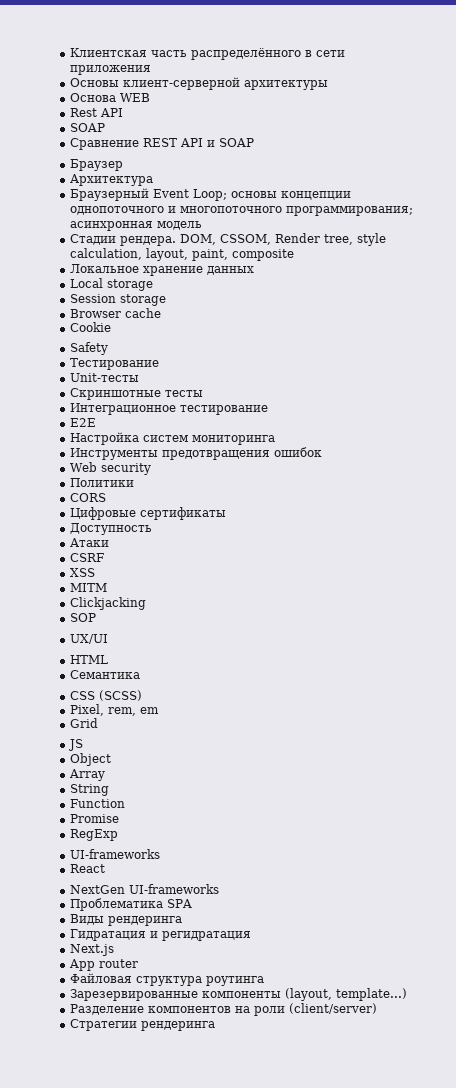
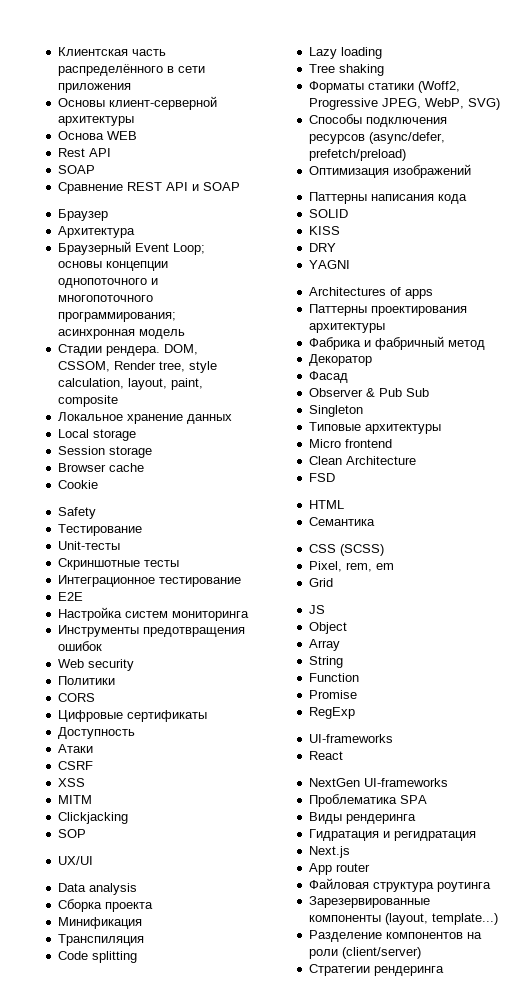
(109, 639) none -> [57,883,137,895] [57,899,153,912] [57,917,142,929] [57,934,144,946] [57,951,137,963] [308,47,382,59] [308,64,384,76] [308,81,460,93] [308,98,500,110] [308,114,447,127] [308,132,445,144] [308,149,406,161] [308,164,471,178] [308,192,467,204] [308,209,348,218] [308,226,340,235] [308,243,336,252] [308,260,350,269] [308,287,433,299] [308,304,467,316] [308,323,385,333] [308,336,485,350] [308,354,372,366] [308,371,348,383] [308,388,429,397] [308,405,363,417] [308,422,441,434] [308,439,392,448] [308,456,416,465] [308,473,335,482] // Data analysis // Сборка проекта // Минификация // Транспиляция // Code splitting // Lazy loading // Tree shaking // Форматы статики (Woff2, Progressive JPEG, WebP, SVG) // Способы подключения ресурсов (async/defer, prefetch/preload) // Оптимизация изображений // Паттерны написания кода // SOLID // KISS // DRY // YAGNI // Architectures of apps // Паттерны проектирования архитектуры // Фабрика и фабричный метод // Декоратор // Фасад // Observer & Pub Sub // Singleton // Типовые архитектуры // Micro frontend // Clean Architecture // FSD

